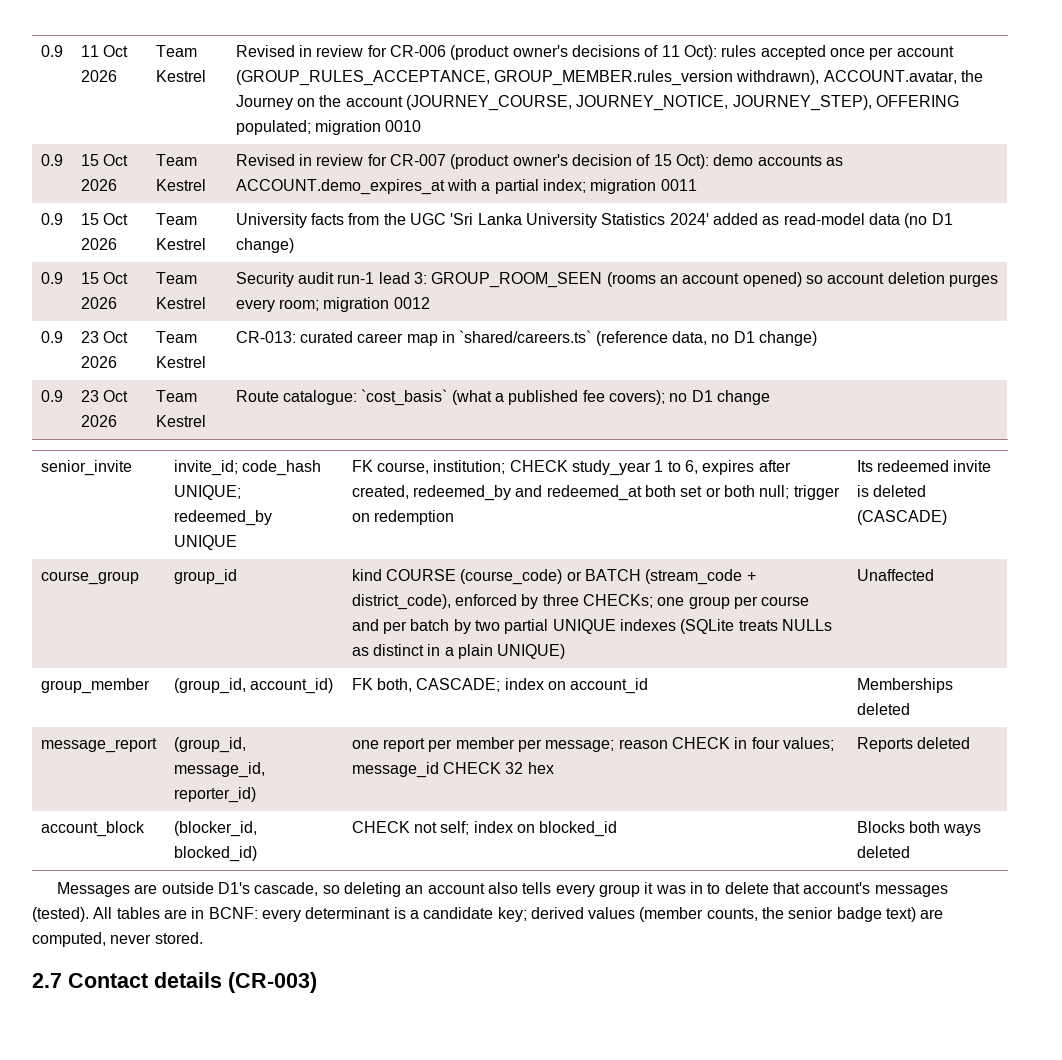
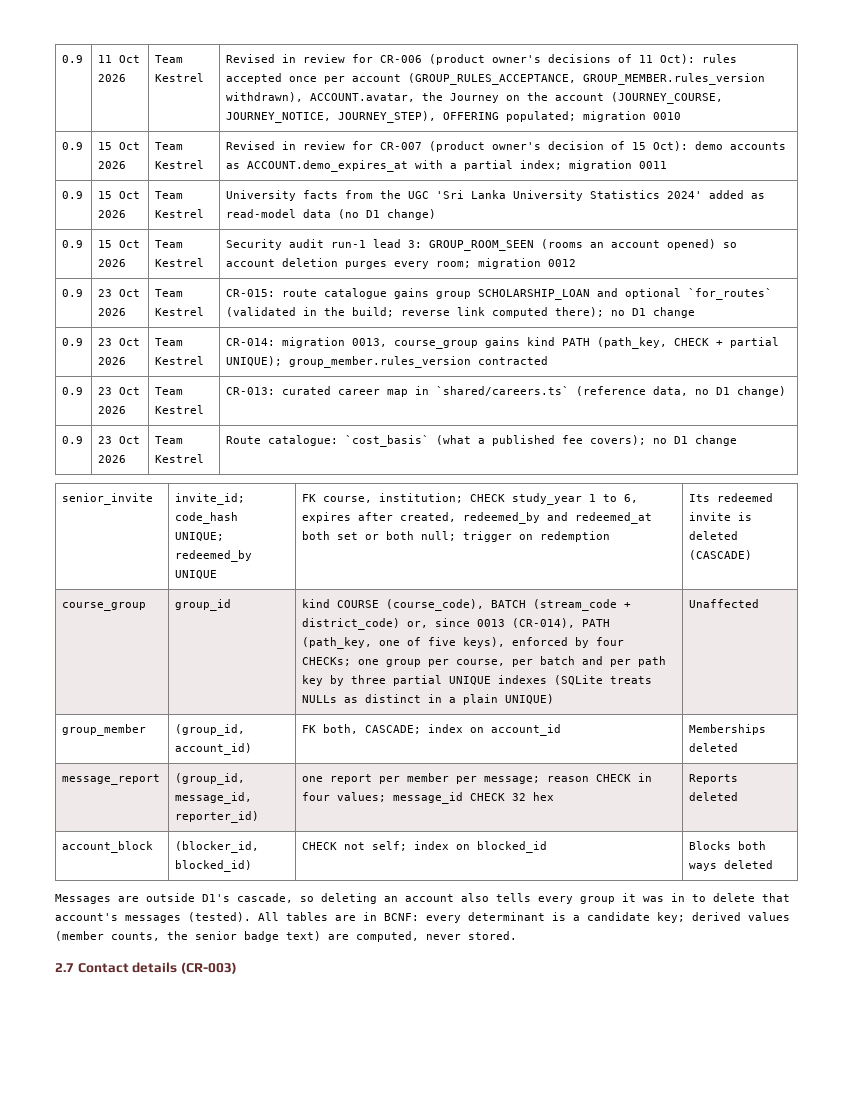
(430, 303) none -> [62,289,84,297] [98,289,141,297] [98,308,127,316] [155,289,184,297] [155,307,205,316] [226,288,773,300] [226,307,696,318] [62,338,84,346] [98,338,141,346] [98,357,127,365] [155,338,184,346] [155,356,205,365] [226,337,780,349] [226,356,549,368] // 0.9 | 23 Oct 2026 | Team Kestrel | CR-015: route catalogue gains group SCHOLARSHIP_LOAN and optional `for_routes` (validated in the build; reverse link computed there); no D1 change // 0.9 | 23 Oct 2026 | Team Kestrel | CR-014: migration 0013, course_group gains kind PATH (path_key, CHECK + partial UNIQUE); group_member.rules_version contracted
[460,569,582,585] (course_code) or -> [386,599,485,611] (course_code),
[351,594,451,610] district_code), -> [302,618,611,630] [302,637,506,649] district_code) or, since 0013 (CR-014), PATH (path_key, one of five keys),
[542,594,579,606] three -> [596,637,625,646] four
[761,596,810,606] [351,619,501,634] course and per batch by two -> [456,656,667,667] [302,675,387,686] course, per batch and per path key by three

